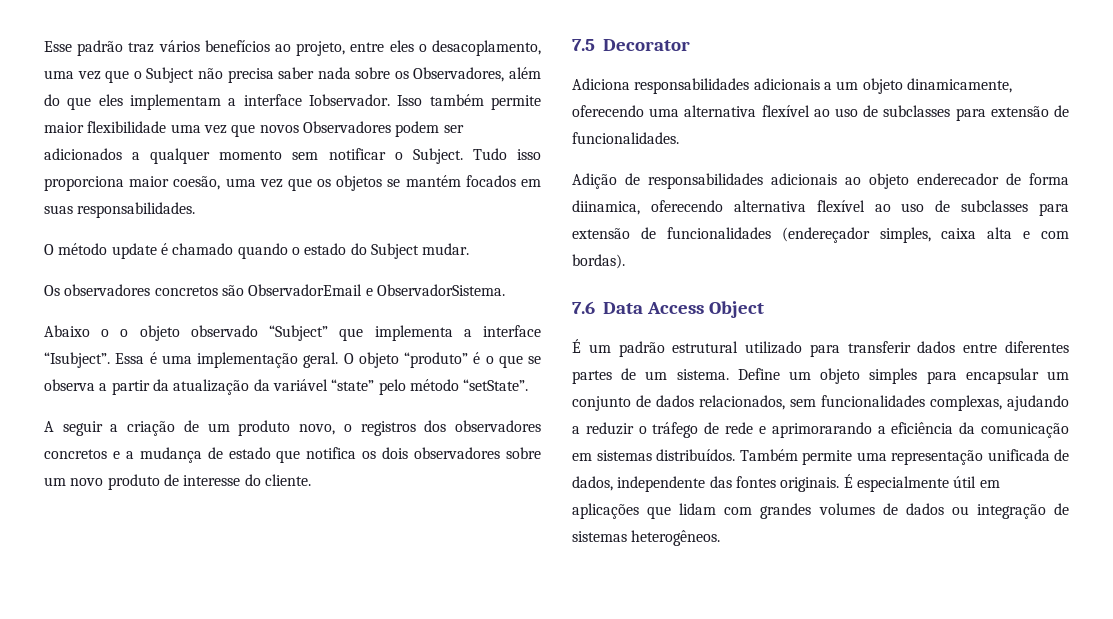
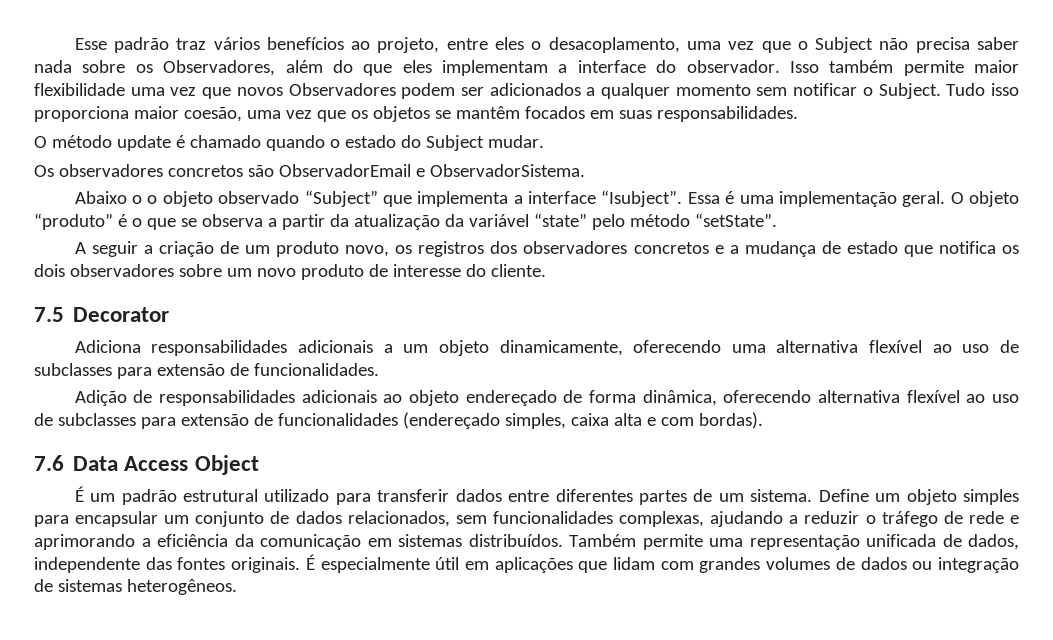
[309,94,390,106] Iobservador. -> [656,60,780,73] do observador.
[405,175,461,187] mantém -> [455,106,520,119] mantêm
[343,424,352,432] o -> [395,245,413,254] os
[917,173,999,185] enderecador -> [465,390,557,406] endereçado
[572,200,640,215] diinamica, -> [642,390,717,406] dinâmica,
[781,227,870,243] (endereçador -> [402,412,500,429] (endereçado
[771,422,872,438] aprimorarando -> [34,534,135,550] aprimorando

